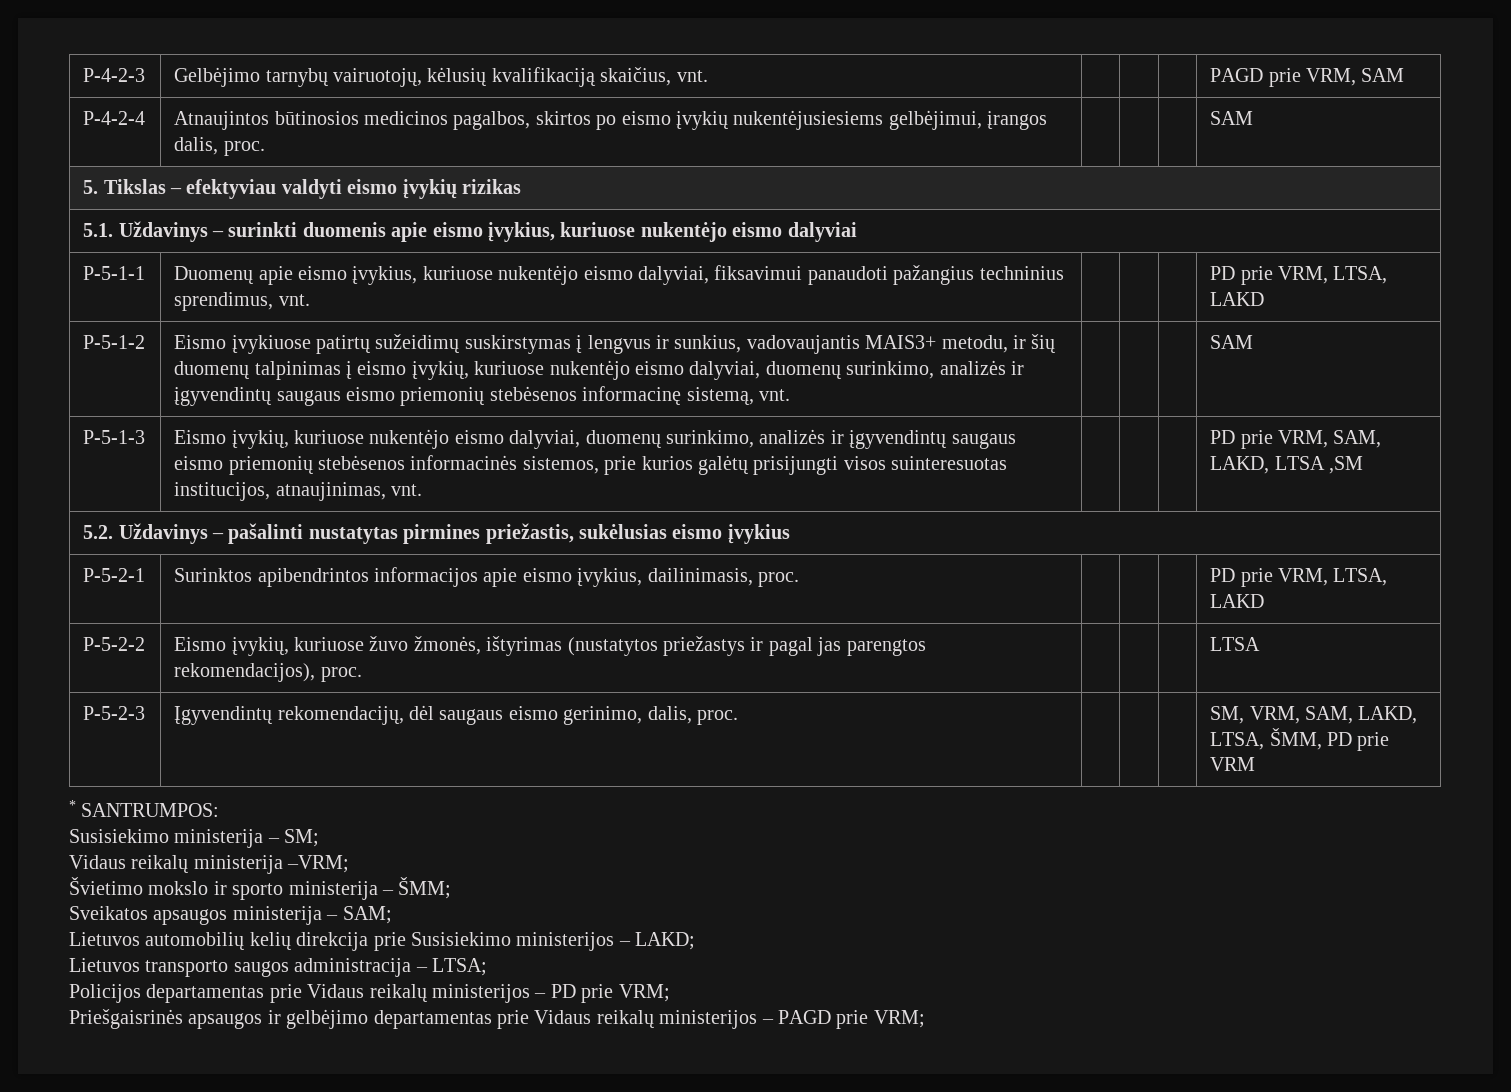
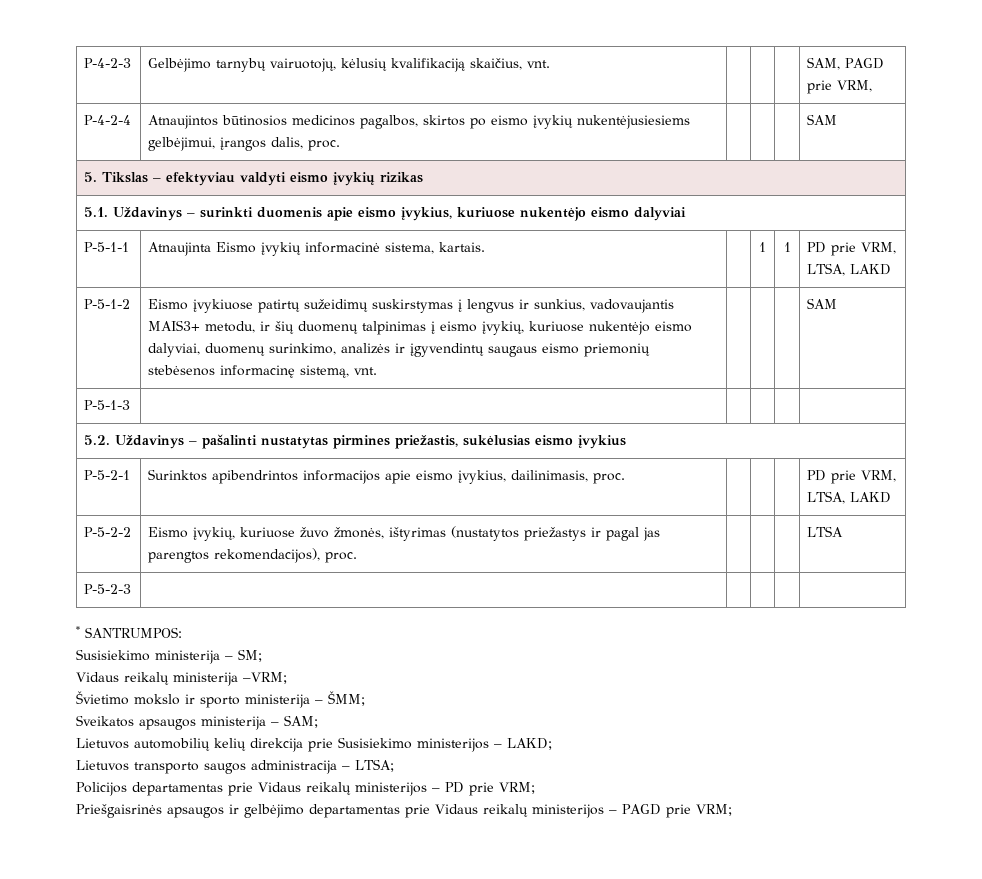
(708, 76) none -> [807,57,841,70] SAM,
[1361,68,1405,82] SAM -> (873, 86) none
[174,265,1064,285] [174,292,310,311] Duomenų apie eismo įvykius, kuriuose nukentėjo eismo dalyviai, fiksavimui panaudoti pažangius techninius sprendimus, vnt. | | | -> [148,242,486,256] [759,242,766,252] [783,242,791,252] Atnaujinta Eismo įvykių informacinė sistema, kartais. | | 1 | 1
[174,429,1016,449] [174,455,1008,475] [174,482,423,501] [1210,430,1382,449] [1210,456,1364,474] Eismo įvykių, kuriuose nukentėjo eismo dalyviai, duomenų surinkimo, analizės ir įgyvendintų saugaus eismo priemonių stebėsenos informacinės sistemos, prie kurios galėtų prisijungti visos suinteresuotas institucijos, atnaujinimas, vnt. | | | | PD prie VRM, SAM, LAKD, LTSA ,SM -> (131, 405) | | | |
[174,705,739,725] [1210,706,1418,724] [1210,728,1390,751] [1210,757,1256,771] Įgyvendintų rekomendacijų, dėl saugaus eismo gerinimo, dalis, proc. | | | | SM, VRM, SAM, LAKD, LTSA, ŠMM, PD prie VRM -> (132, 589) | | | |

